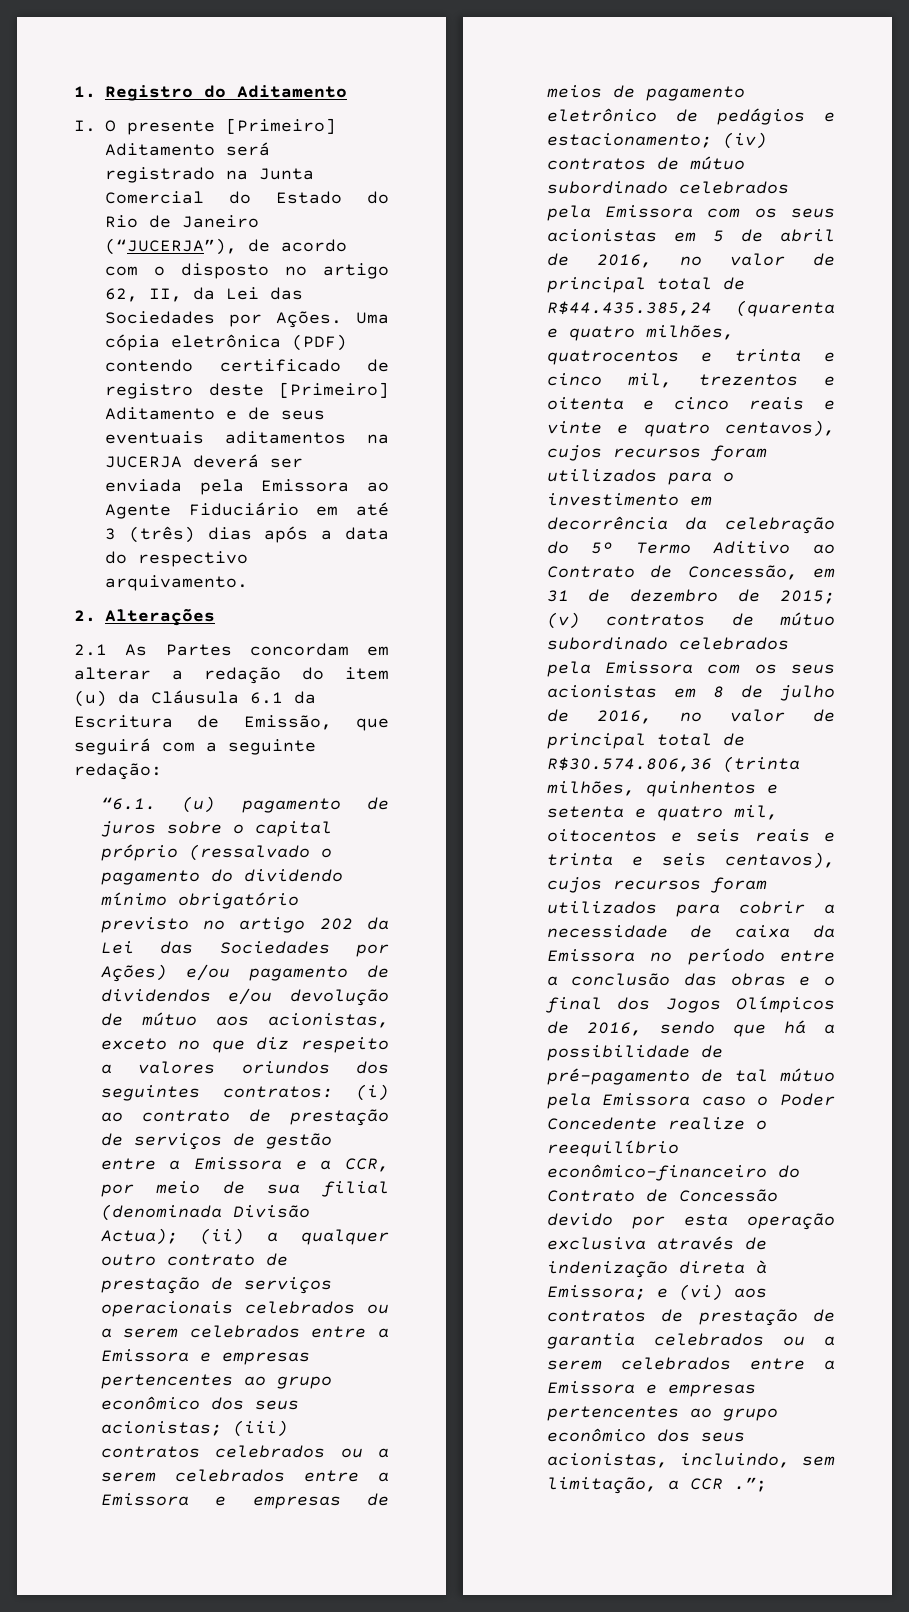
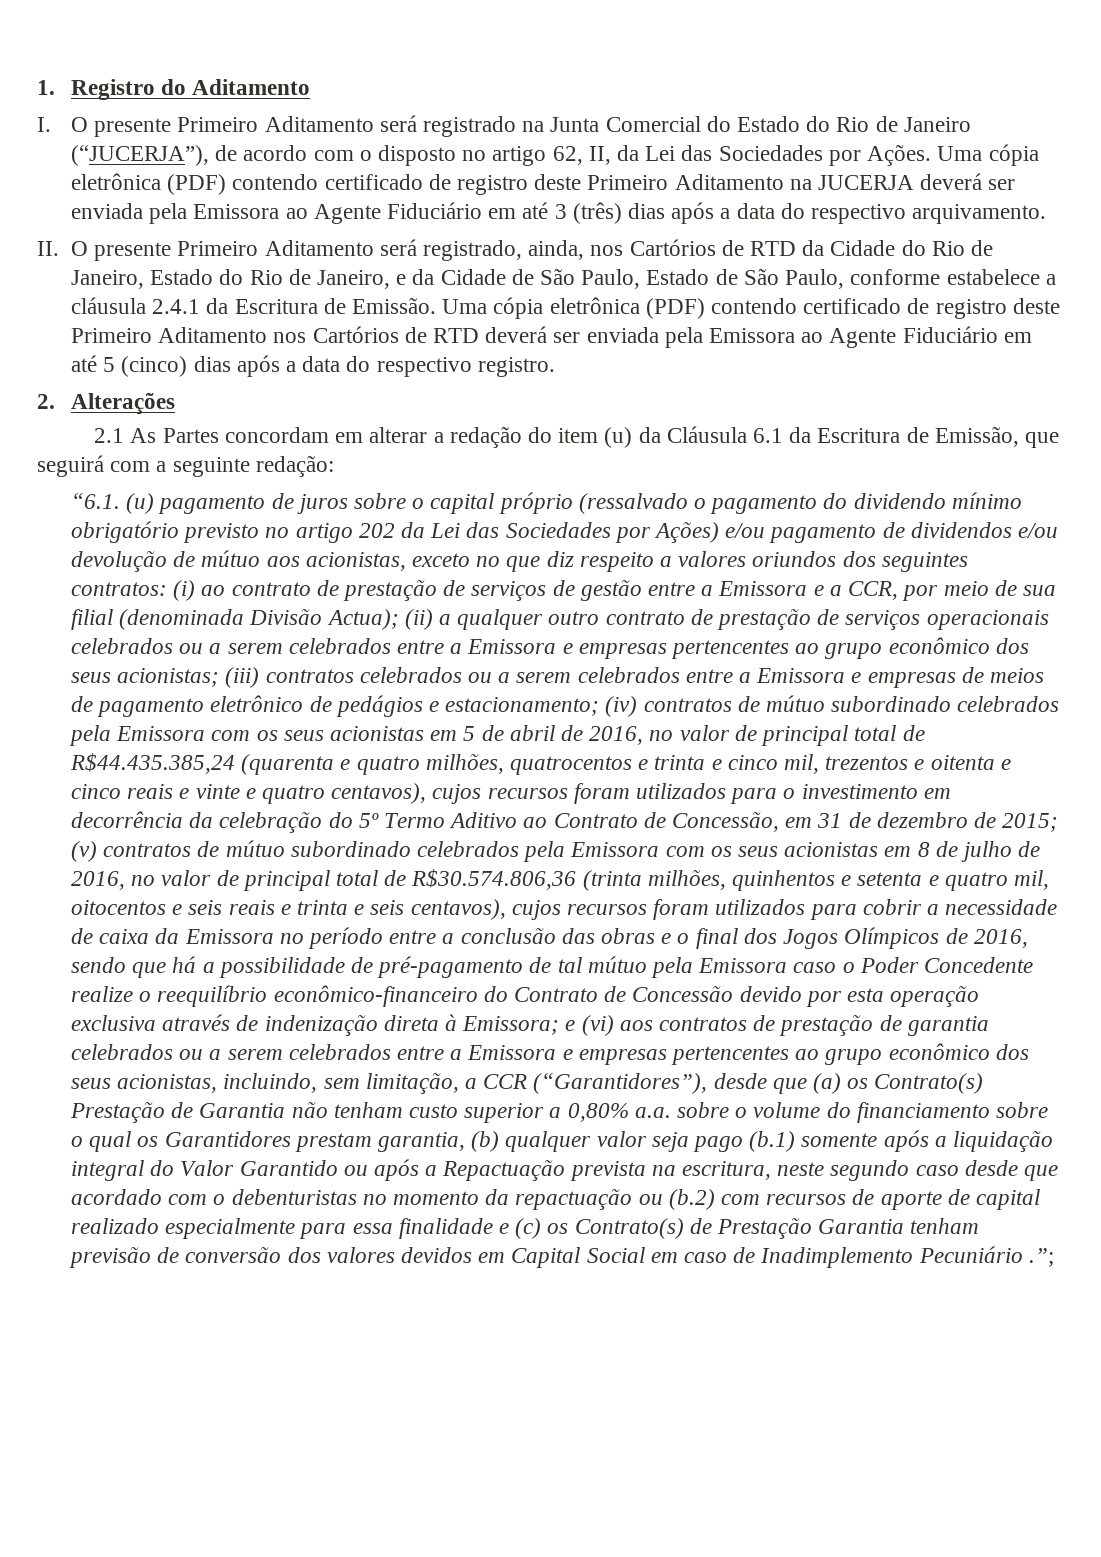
[226,118,336,134] [Primeiro] -> [177,117,259,132] Primeiro
[279,382,389,398] [105,407,325,420] [105,431,346,444] [Primeiro] Aditamento e de seus eventuais aditamentos -> [587,174,784,190] Primeiro Aditamento
(248, 583) none -> [37,239,994,261] [70,268,1056,289] [70,297,1060,319] [70,326,1032,348] [70,355,555,377] // II. O presente Primeiro Aditamento será registrado, ainda, nos Cartórios de RTD da Cidade do Rio de Janeiro, Estado do Rio de Janeiro, e da Cidade de São Paulo, Estado de São Paulo, conforme estabelece a cláusula 2.4.1 da Escritura de Emissão. Uma cópia eletrônica (PDF) contendo certificado de registro deste Primeiro Aditamento nos Cartórios de RTD deverá ser enviada pela Emissora ao Agente Fiduciário em até 5 (cinco) dias após a data do respectivo registro.
(723, 1484) none -> [533,1073,984,1094] [69,1102,1049,1123] [70,1130,1054,1152] [70,1159,1059,1181] [70,1189,1041,1210] [70,1218,980,1239] [68,1246,1023,1268] (“Garantidores”), desde que (a) os Contrato(s) Prestação de Garantia não tenham custo superior a 0,80% a.a. sobre o volume do financiamento sobre o qual os Garantidores prestam garantia, (b) qualquer valor seja pago (b.1) somente após a liquidação integral do Valor Garantido ou após a Repactuação prevista na escritura, neste segundo caso desde que acordado com o debenturistas no momento da repactuação ou (b.2) com recursos de aporte de capital realizado especialmente para essa finalidade e (c) os Contrato(s) de Prestação Garantia tenham previsão de conversão dos valores devidos em Capital Social em caso de Inadimplemento Pecuniário

